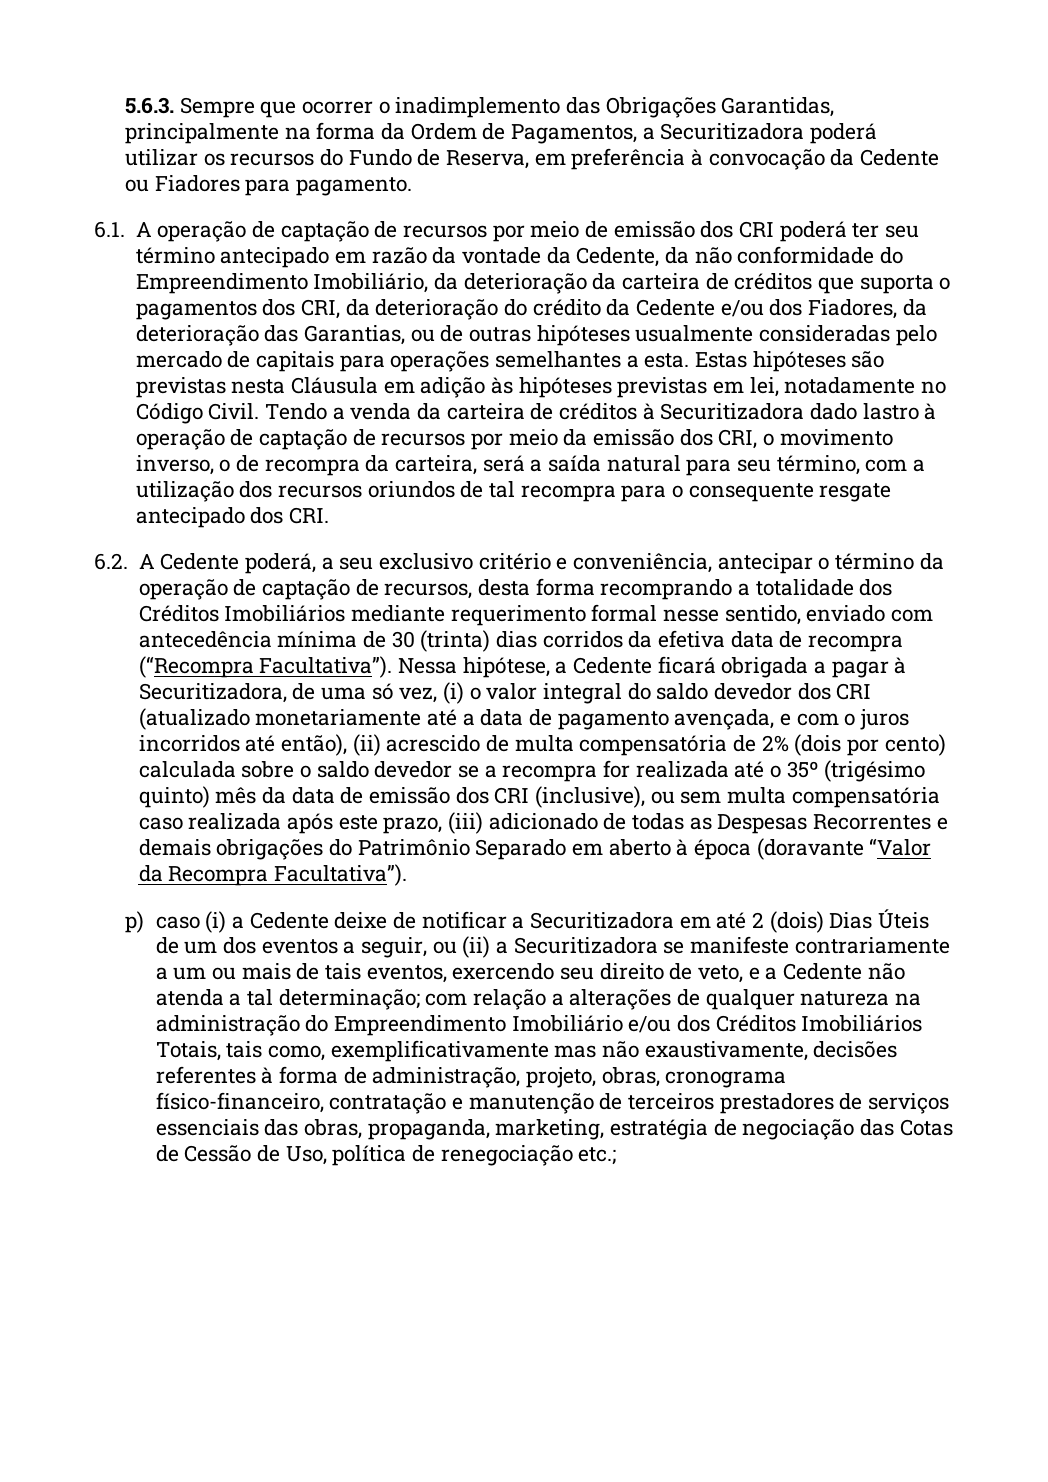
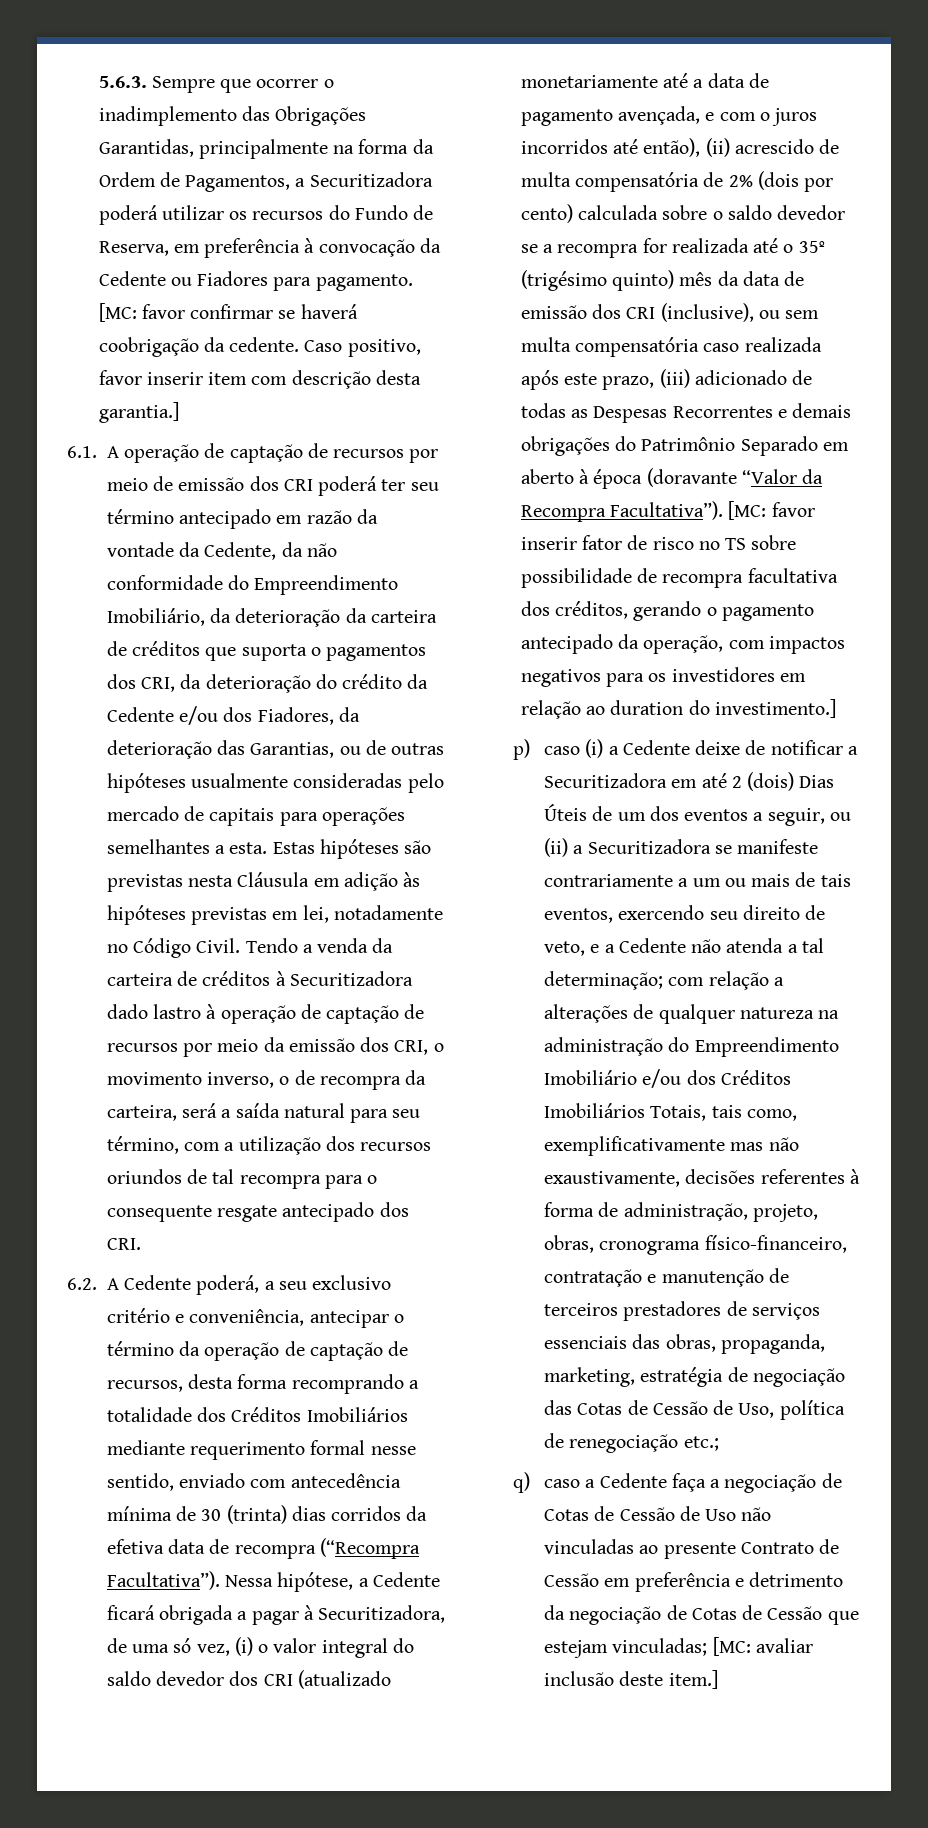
(412, 186) none -> [98,303,358,322] [98,337,421,357] [98,370,421,389] [98,402,179,423] [MC: favor confirmar se haverá coobrigação da cedente. Caso positivo, favor inserir item com descrição desta garantia.]
(407, 875) none -> [728,501,815,520] [520,535,797,550] [520,568,838,588] [520,601,814,621] [520,634,845,654] [520,667,806,687] [520,699,836,719] [MC: favor inserir fator de risco no TS sobre possibilidade de recompra facultativa dos créditos, gerando o pagamento antecipado da operação, com impactos negativos para os investidores em relação ao duration do investimento.]
(617, 1156) none -> [512,1472,842,1493] [544,1506,772,1521] [544,1539,840,1559] [544,1572,844,1592] [544,1605,859,1625] [544,1637,813,1658] [544,1670,718,1689] // q) caso a Cedente faça a negociação de Cotas de Cessão de Uso não vinculadas ao presente Contrato de Cessão em preferência e detrimento da negociação de Cotas de Cessão que estejam vinculadas; [MC: avaliar inclusão deste item.]

